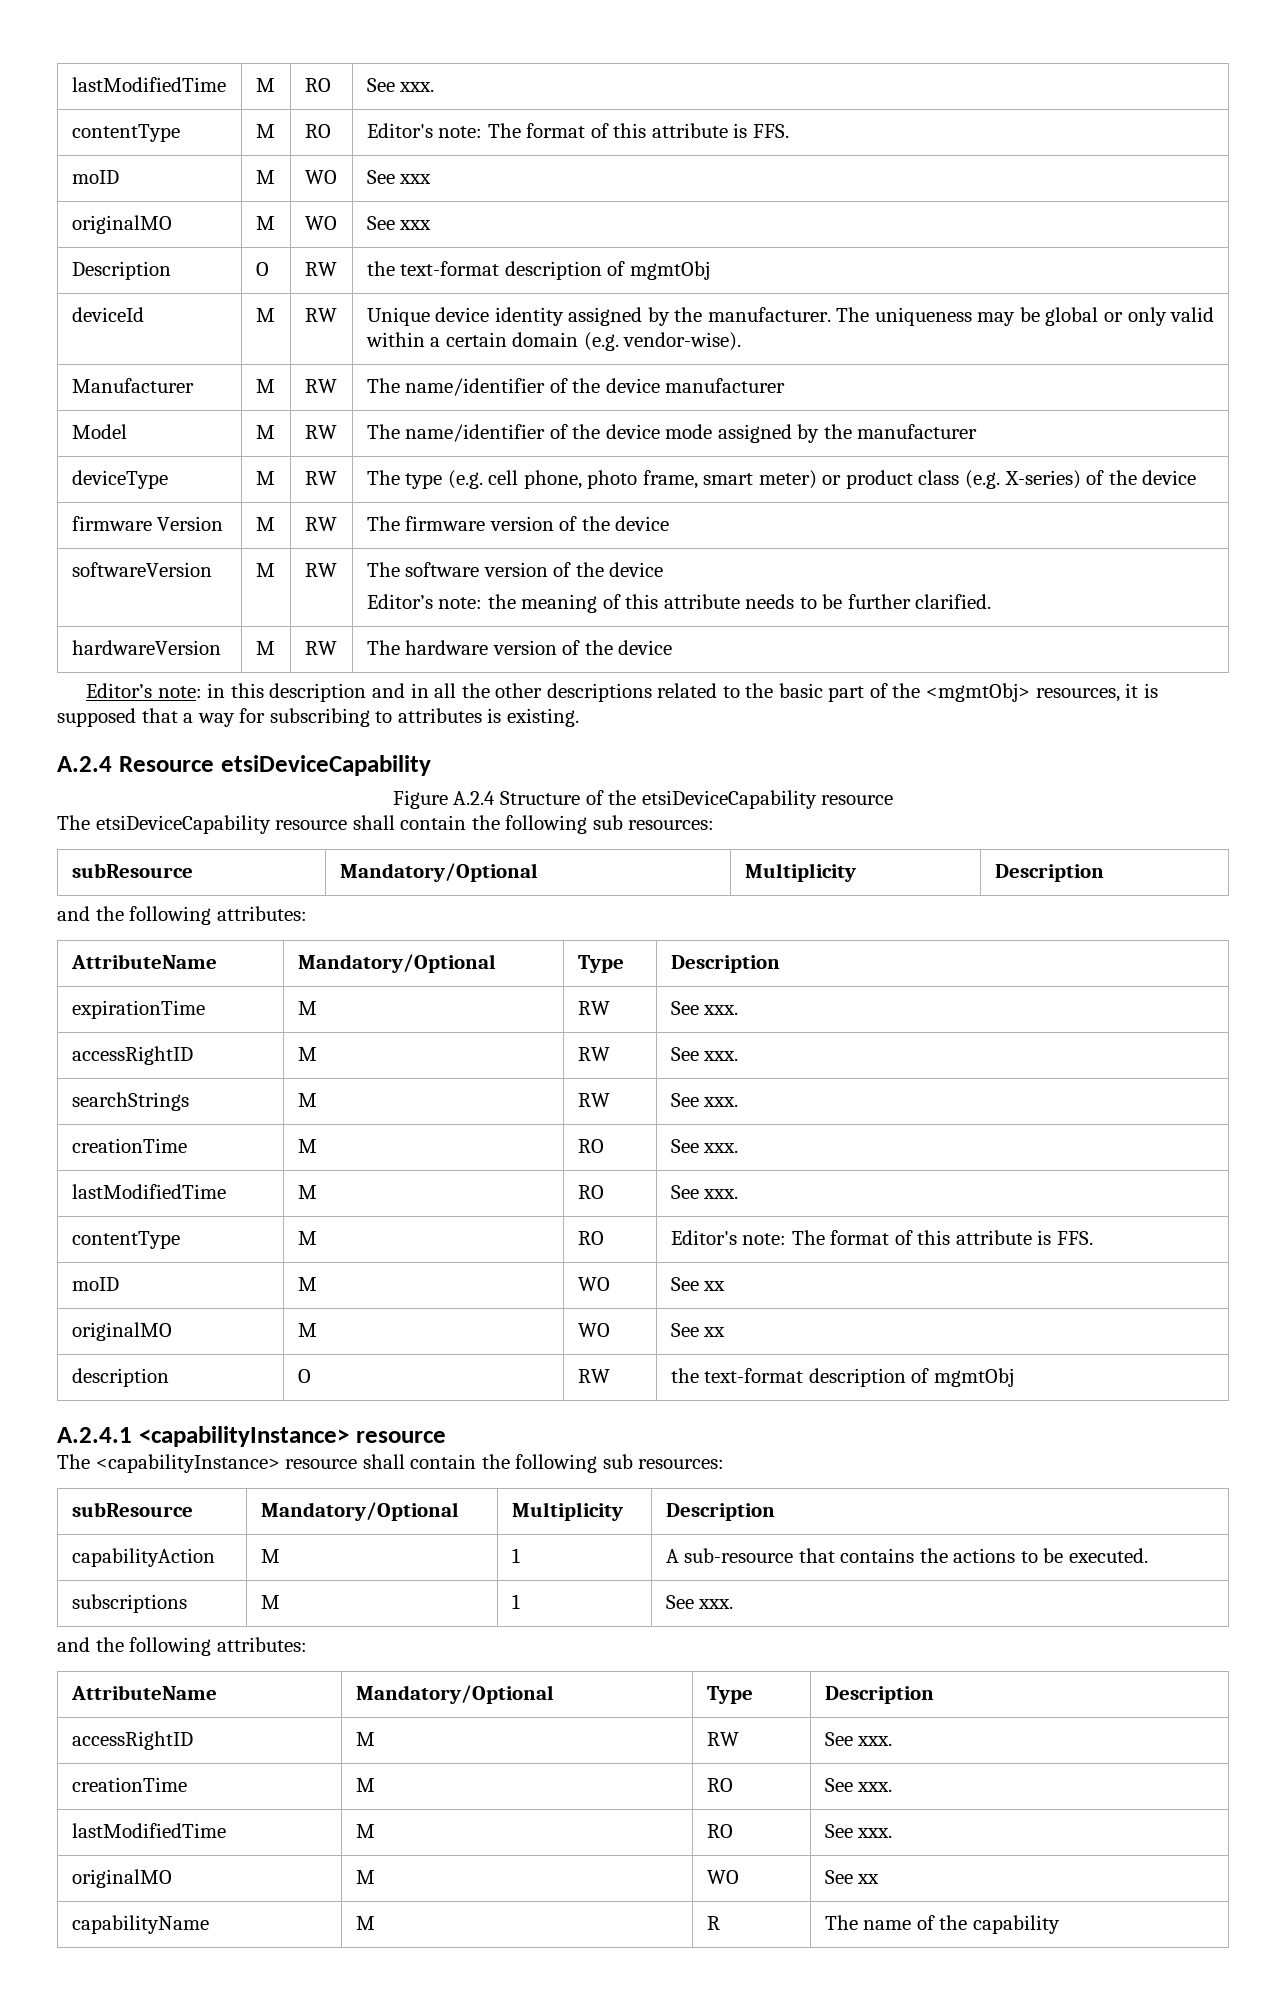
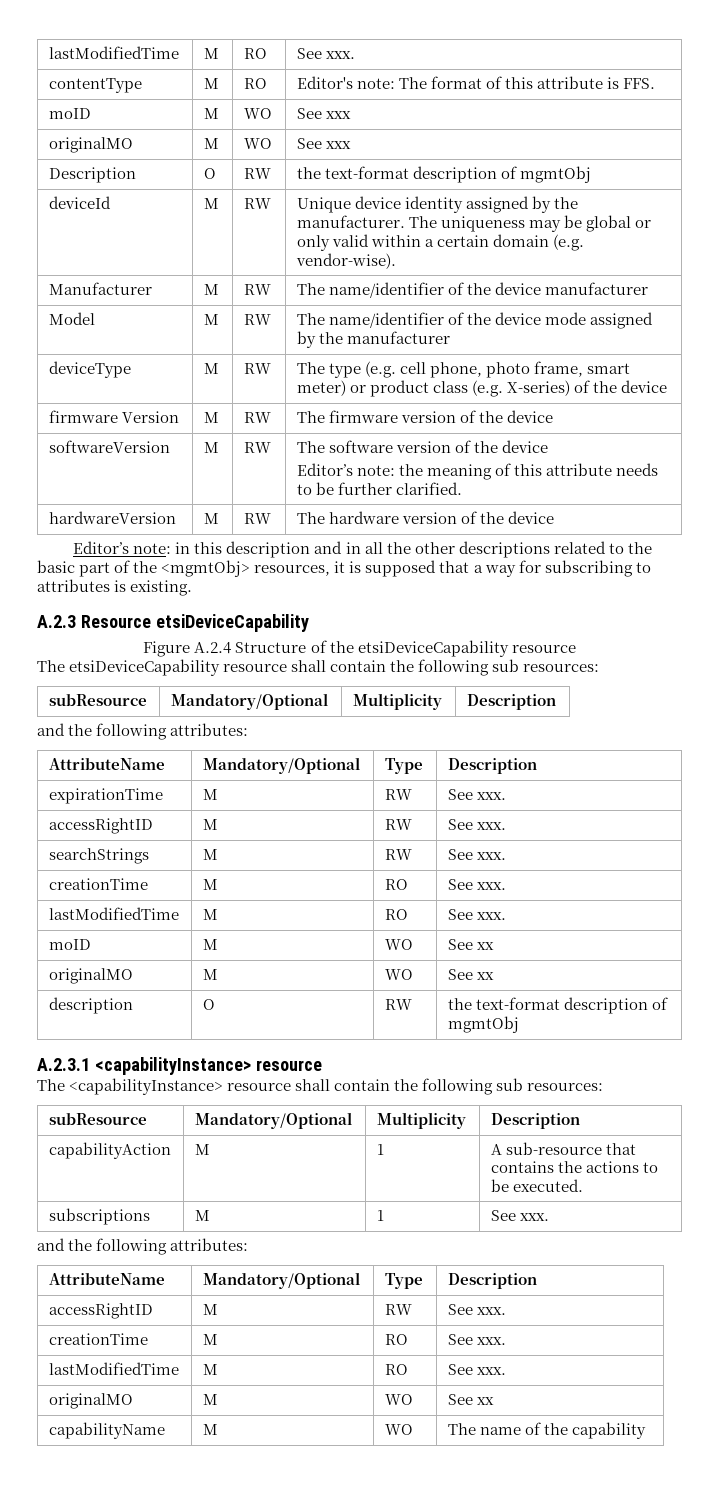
[57,756,112,772] A.2.4 -> [37,615,76,628] A.2.3
[71,1231,180,1249] [297,1231,317,1245] [577,1231,604,1245] [670,1230,1093,1245] // contentType | M | RO | Editor's note: The format of this attribute is FFS. -> (507, 916) none
[57,1427,132,1443] A.2.4.1 -> [37,1058,90,1071] A.2.3.1
[706,1916,720,1930] R -> [384,1424,413,1435] WO

